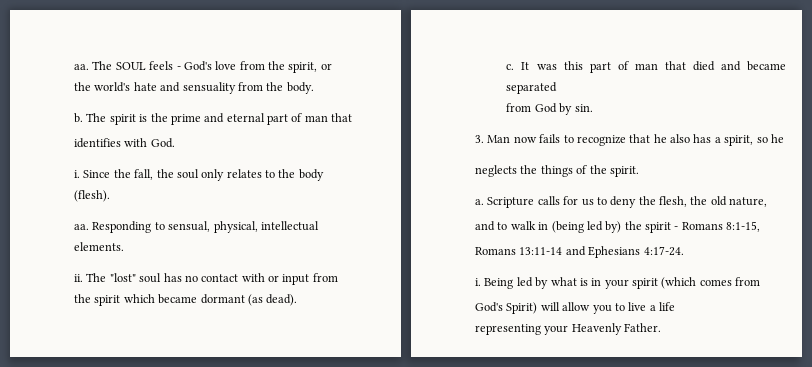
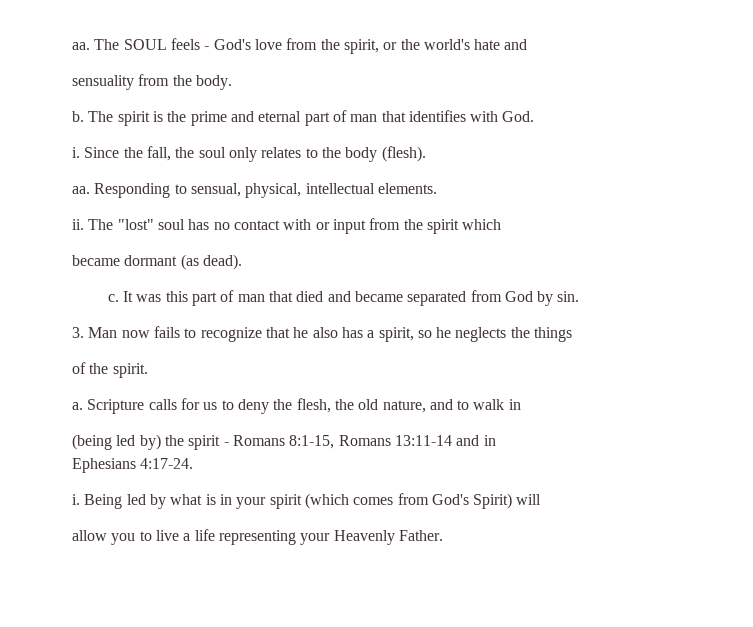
(332, 66) // -> (398, 46) none
(181, 87) none -> (528, 44) //
(353, 117) // -> (406, 116) none
(324, 175) // -> (378, 154) none
(319, 226) // -> (375, 188) none
(338, 277) // -> (401, 224) none
(155, 298) none -> (502, 224) //
(558, 88) // -> (467, 298) none
(784, 138) // -> (452, 332) none
(573, 171) none -> (573, 334) //
(768, 202) // -> (426, 406) none
(549, 226) none -> (521, 404) //
(761, 226) // -> (335, 442) none
(586, 251) none -> [483,435,496,446] in //
(761, 281) // -> (429, 499) none
(560, 306) none -> (542, 499) //
(675, 306) // -> (215, 535) none

